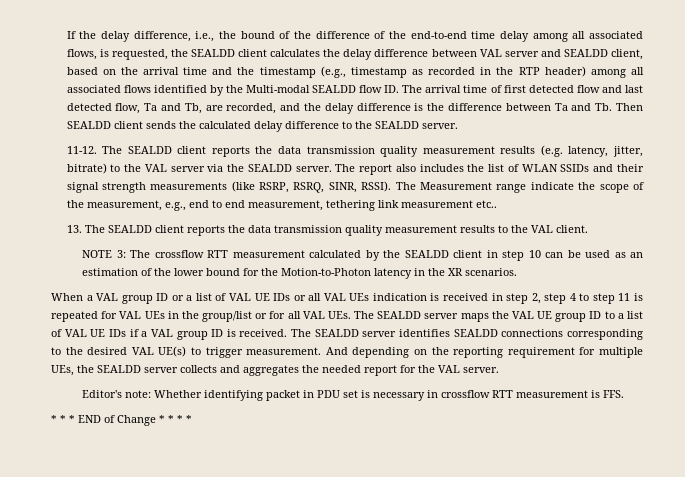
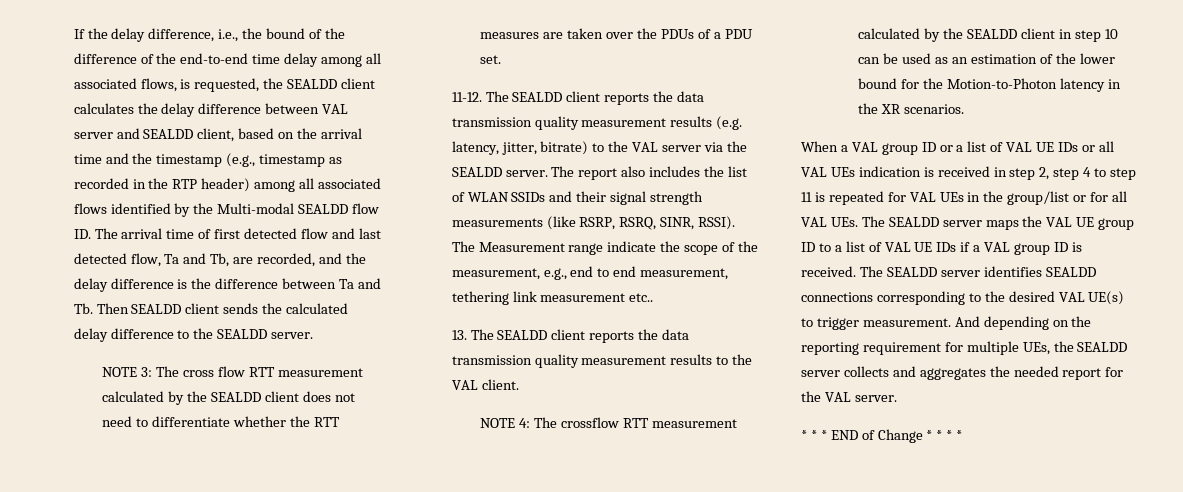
(458, 126) none -> [102,366,363,377] [102,391,355,405] [102,416,340,427] [480,28,753,39] [480,55,502,64] // NOTE 3: The cross flow RTT measurement calculated by the SEALDD client does not need to differentiate whether the RTT measures are taken over the PDUs of a PDU set.
[116,250,126,258] 3: -> [519,418,531,428] 4:
[82,390,625,401] // Editor's note: Whether identifying packet in PDU set is necessary in crossflow RTT measurement is FFS. -> (897, 398) none

